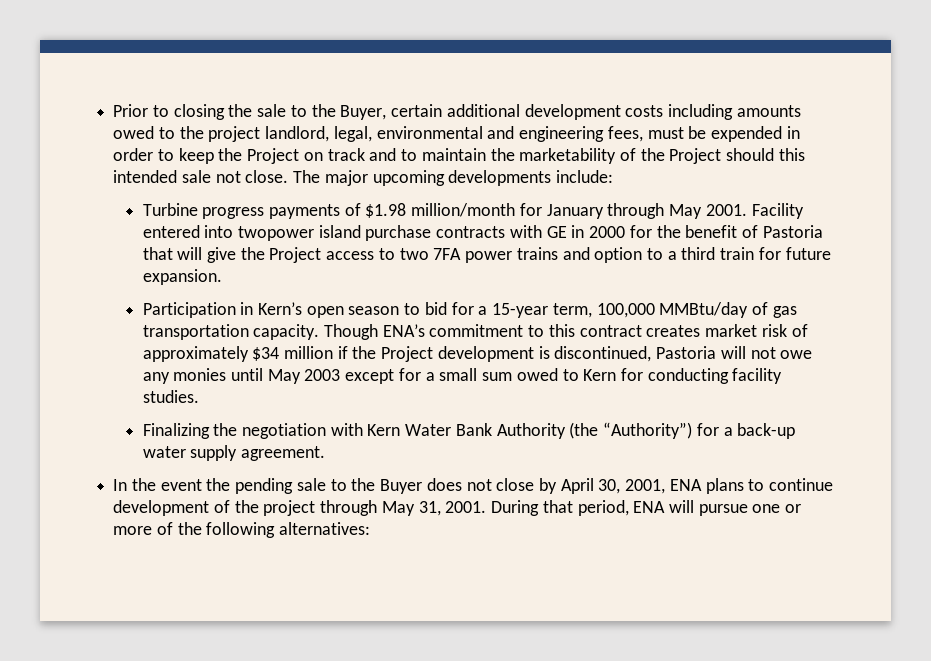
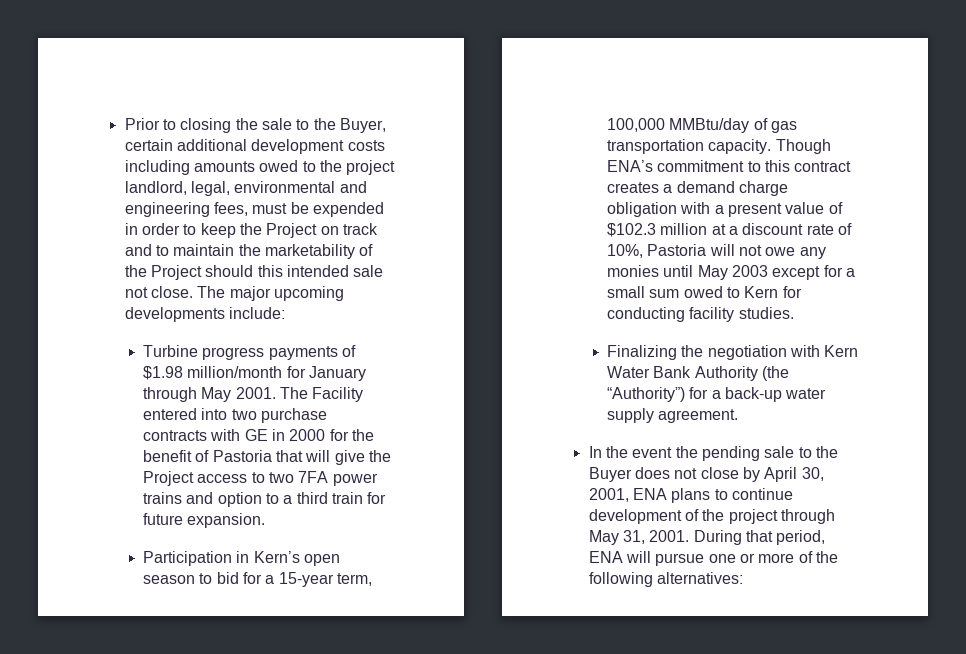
(747, 210) none -> [279,387,308,399] The
[237,225,361,241] twopower island -> [231,409,257,420] two
[705,324,808,337] [142,346,652,362] market risk of approximately $34 million if the Project development is discontinued, -> [663,181,788,196] [606,202,843,217] [606,223,852,237] [606,244,643,258] a demand charge obligation with a present value of $102.3 million at a discount rate of 10%,

